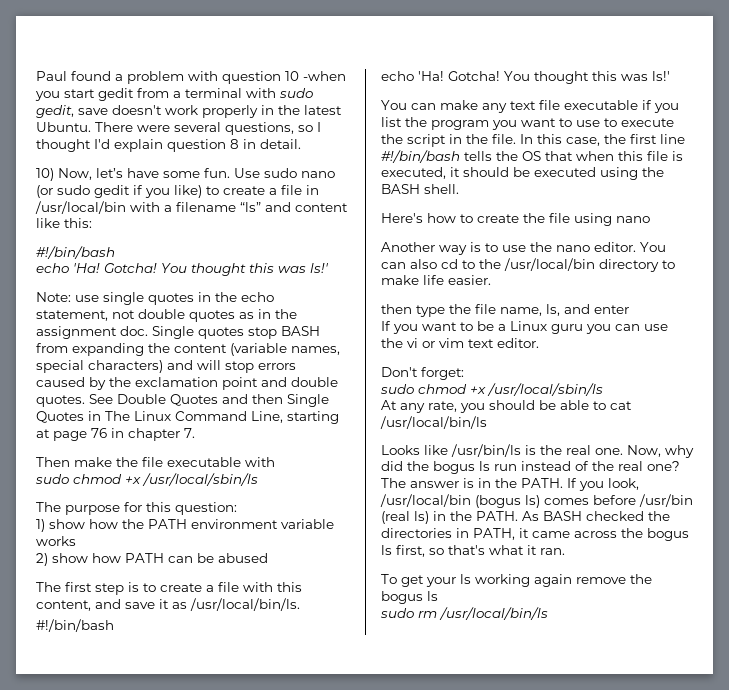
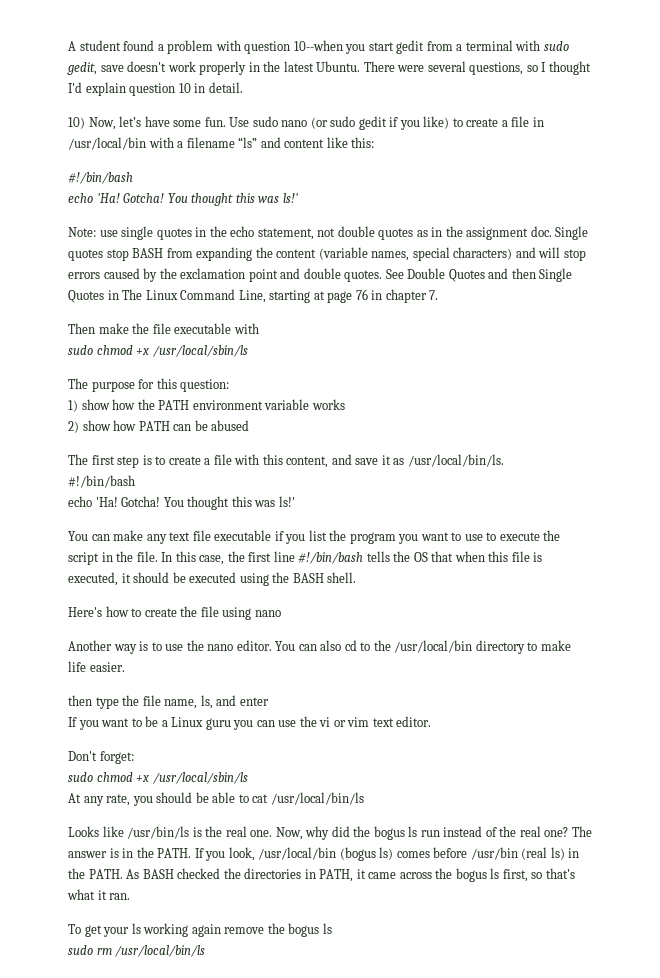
[36,71,67,81] Paul -> [68,40,121,51] A student
[285,71,346,81] 10 -when -> [293,40,343,51] 10--when
[230,139,239,149] 8 -> [178,83,191,93] 10

